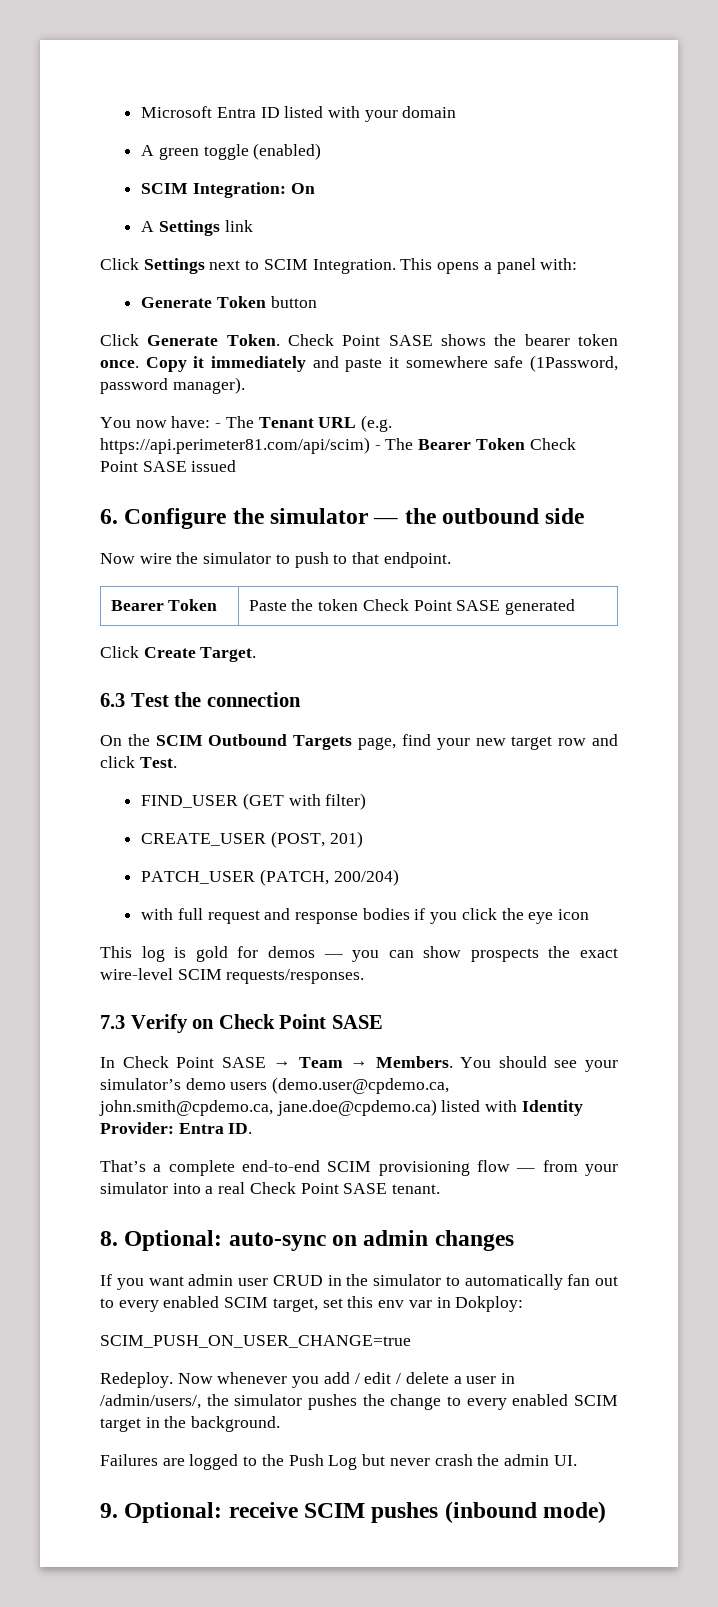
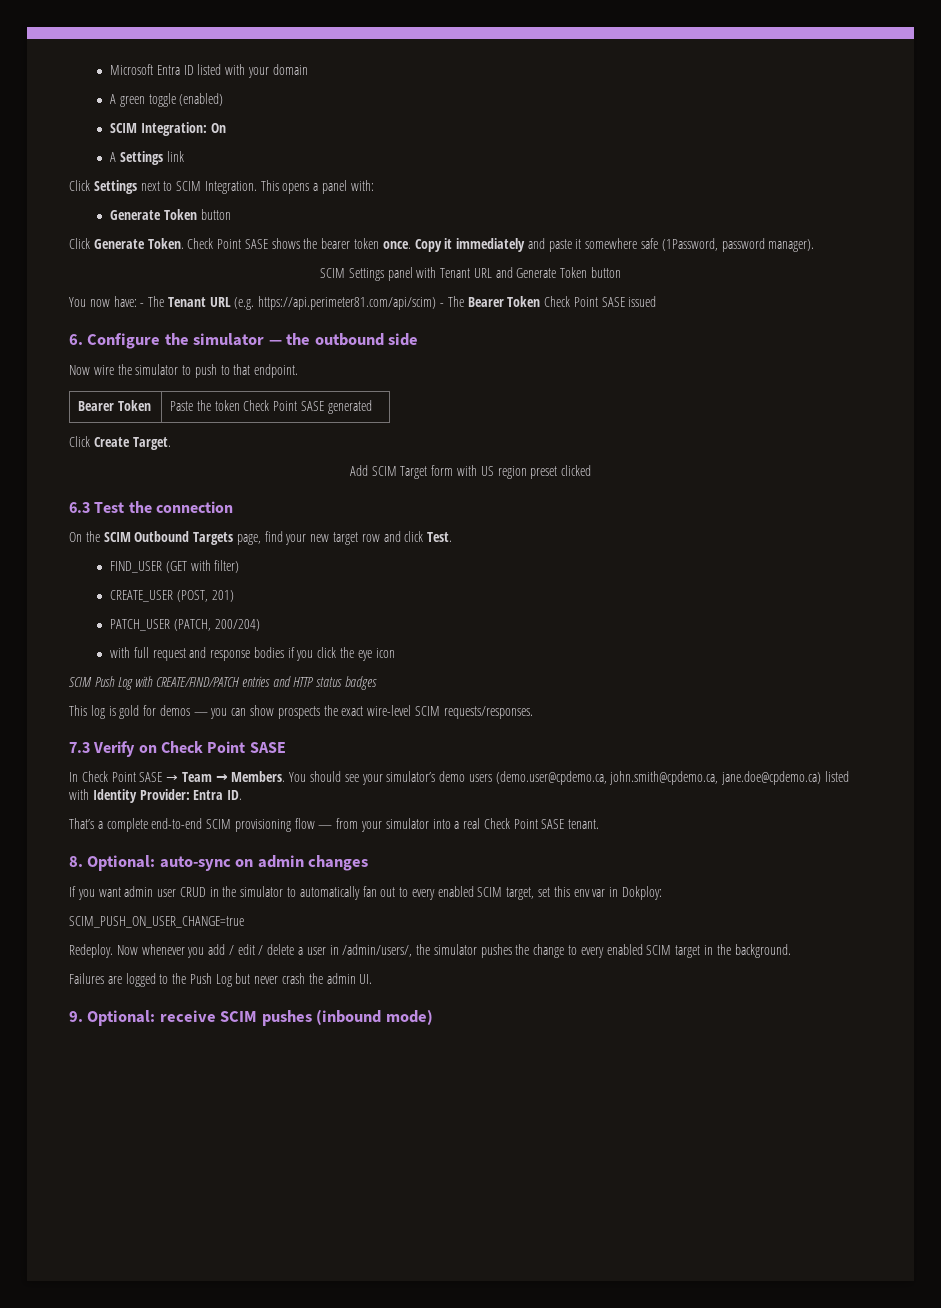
(245, 385) none -> [320,267,621,281] // SCIM Settings panel with Tenant URL and Generate Token button
(257, 654) none -> [349,465,592,479] // Add SCIM Target form with US region preset clicked
(590, 914) none -> [69,676,377,690] // SCIM Push Log with CREATE/FIND/PATCH entries and HTTP status badges

